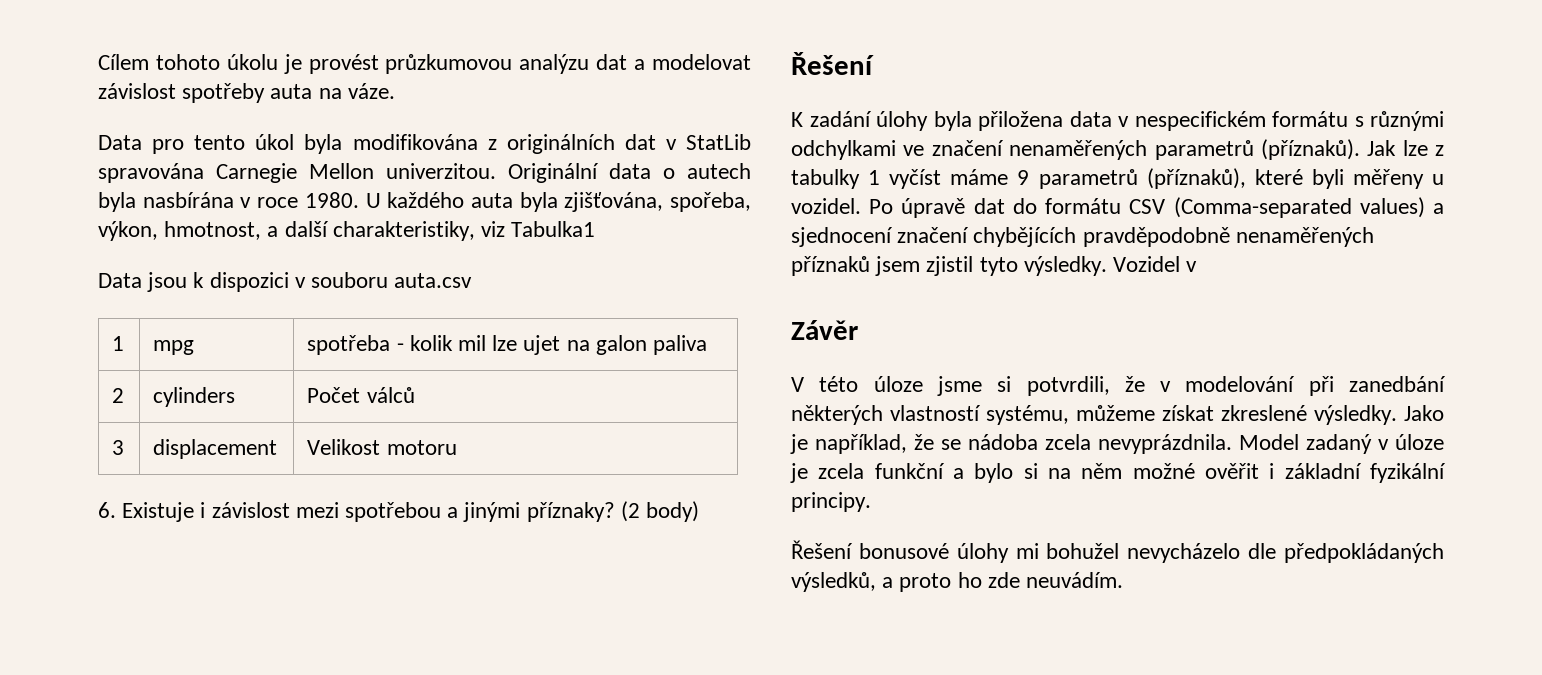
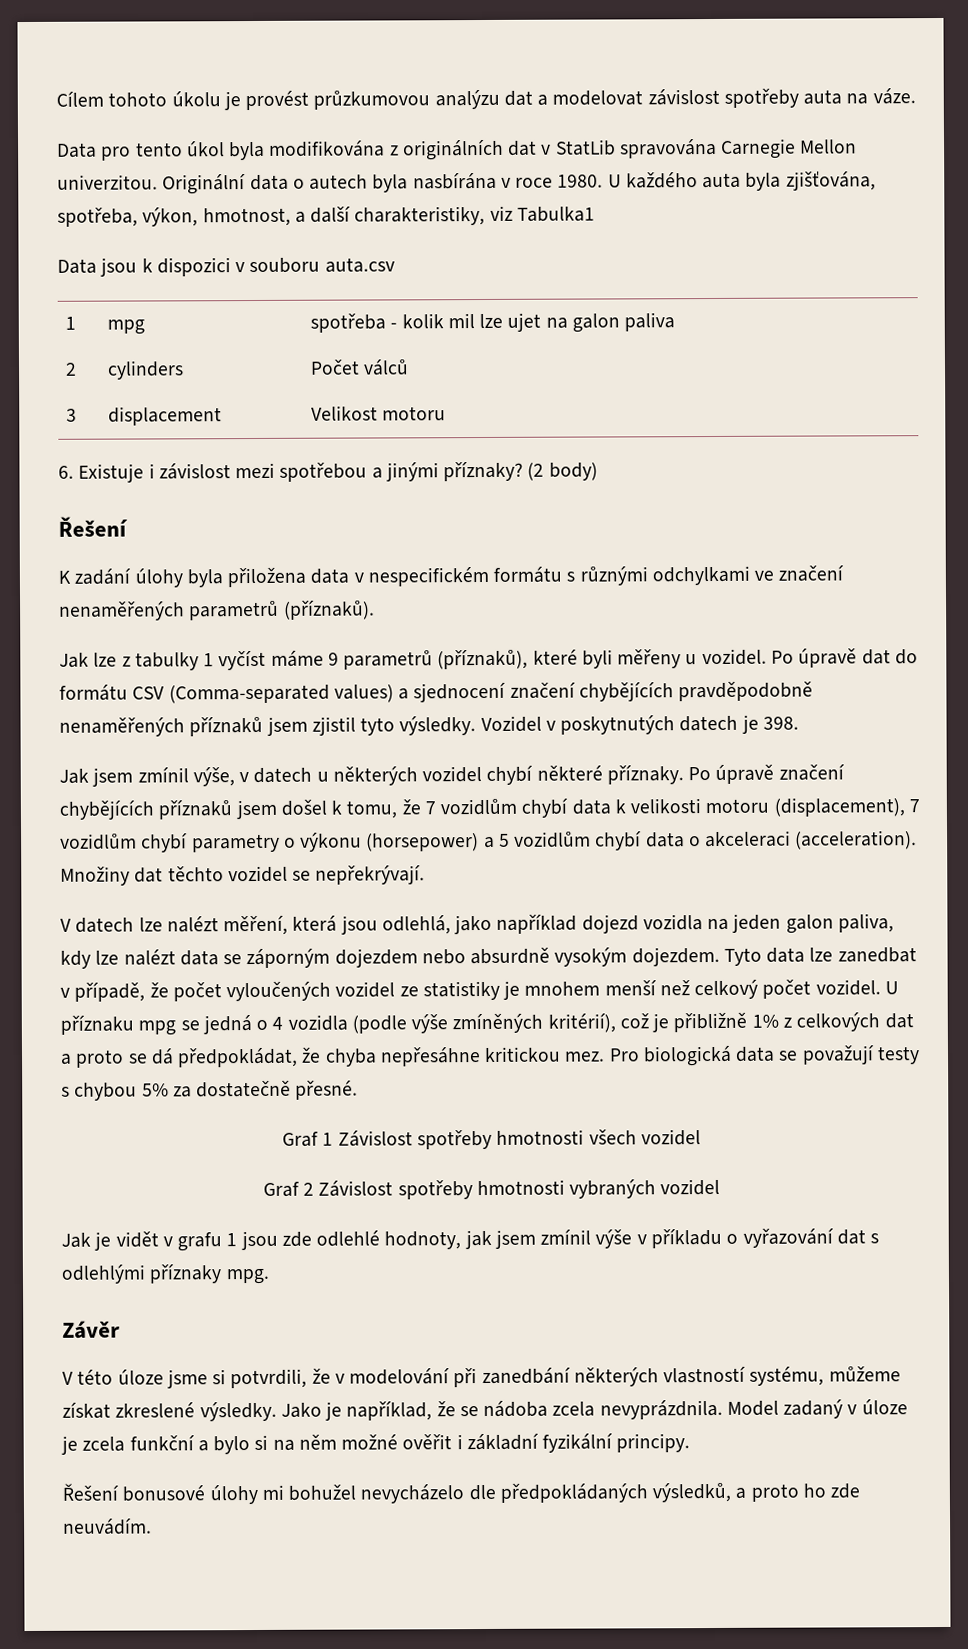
[670,192,751,212] spořeba, -> [57,207,138,227] spotřeba,
(1360, 149) none -> (375, 610) //
(1198, 266) none -> [560,714,799,735] [59,764,845,787] [59,797,920,820] [60,830,918,853] [60,865,426,886] [60,913,894,936] [60,946,917,969] [60,979,899,1002] [60,1012,914,1036] [60,1045,920,1068] [61,1080,359,1101] [282,1129,701,1150] [262,1178,721,1200] [61,1228,880,1252] [61,1264,270,1285] poskytnutých datech je 398. // Jak jsem zmínil výše, v datech u některých vozidel chybí některé příznaky. Po úpravě značení chybějících příznaků jsem došel k tomu, že 7 vozidlům chybí data k velikosti motoru (displacement), 7 vozidlům chybí parametry o výkonu (horsepower) a 5 vozidlům chybí data o akceleraci (acceleration). Množiny dat těchto vozidel se nepřekrývají. // V datech lze nalézt měření, která jsou odlehlá, jako například dojezd vozidla na jeden galon paliva, kdy lze nalézt data se záporným dojezdem nebo absurdně vysokým dojezdem. Tyto data lze zanedbat v případě, že počet vyloučených vozidel ze statistiky je mnohem menší než celkový počet vozidel. U příznaku mpg se jedná o 4 vozidla (podle výše zmíněných kritérií), což je přibližně 1% z celkových dat a proto se dá předpokládat, že chyba nepřesáhne kritickou mez. Pro biologická data se považují testy s chybou 5% za dostatečně přesné. // Graf 1 Závislost spotřeby hmotnosti všech vozidel // Graf 2 Závislost spotřeby hmotnosti vybraných vozidel // Jak je vidět v grafu 1 jsou zde odlehlé hodnoty, jak jsem zmínil výše v příkladu o vyřazování dat s odlehlými příznaky mpg.

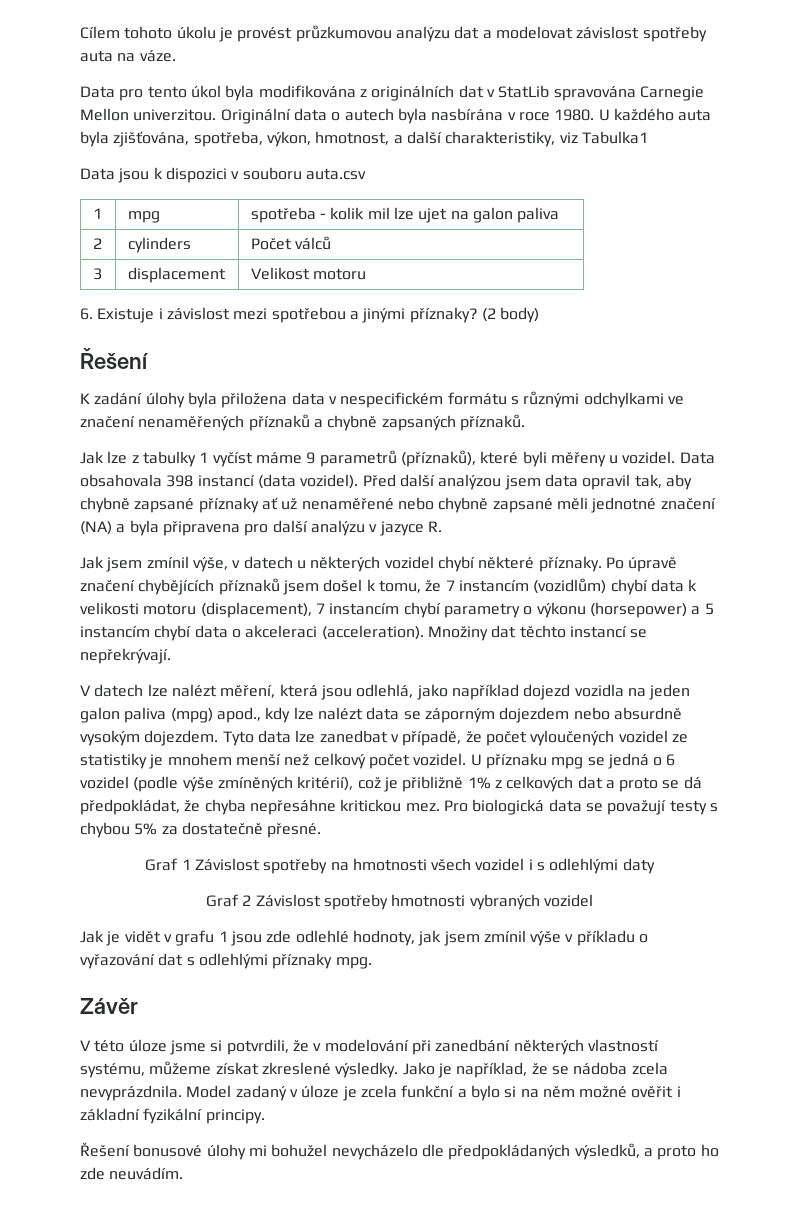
[189,600,375,621] parametrů (příznaků). -> [248,414,525,431] příznaků a chybně zapsaných příznaků.
[770,648,918,668] [59,681,814,704] [59,714,799,737] Po úpravě dat do formátu CSV (Comma-separated values) a sjednocení značení chybějících pravděpodobně nenaměřených příznaků jsem zjistil tyto výsledky. Vozidel v poskytnutých datech je 398. -> [679,452,715,464] [80,474,692,490] [80,497,716,513] [80,520,442,536] Data obsahovala 398 instancí (data vozidel). Před další analýzou jsem data opravil tak, aby chybně zapsané příznaky ať už nenaměřené nebo chybně zapsané měli jednotné značení (NA) a byla připravena pro další analýzu v jazyce R.
[440,798,518,816] vozidlům -> [458,578,607,594] instancím (vozidlům)
[60,833,137,850] vozidlům -> [329,603,400,615] instancím
[514,831,592,848] vozidlům -> [80,626,150,638] instancím
[227,865,288,883] vozidel -> [569,626,627,638] instancí
[837,913,894,933] paliva, -> [124,707,261,723] paliva (mpg) apod.,
[272,1014,348,1031] 4 vozidla -> [666,754,676,766] [80,776,129,789] 6 vozidel
(492, 1139) none -> [330,862,349,871] na
(701, 1137) none -> [528,858,655,874] i s odlehlými daty

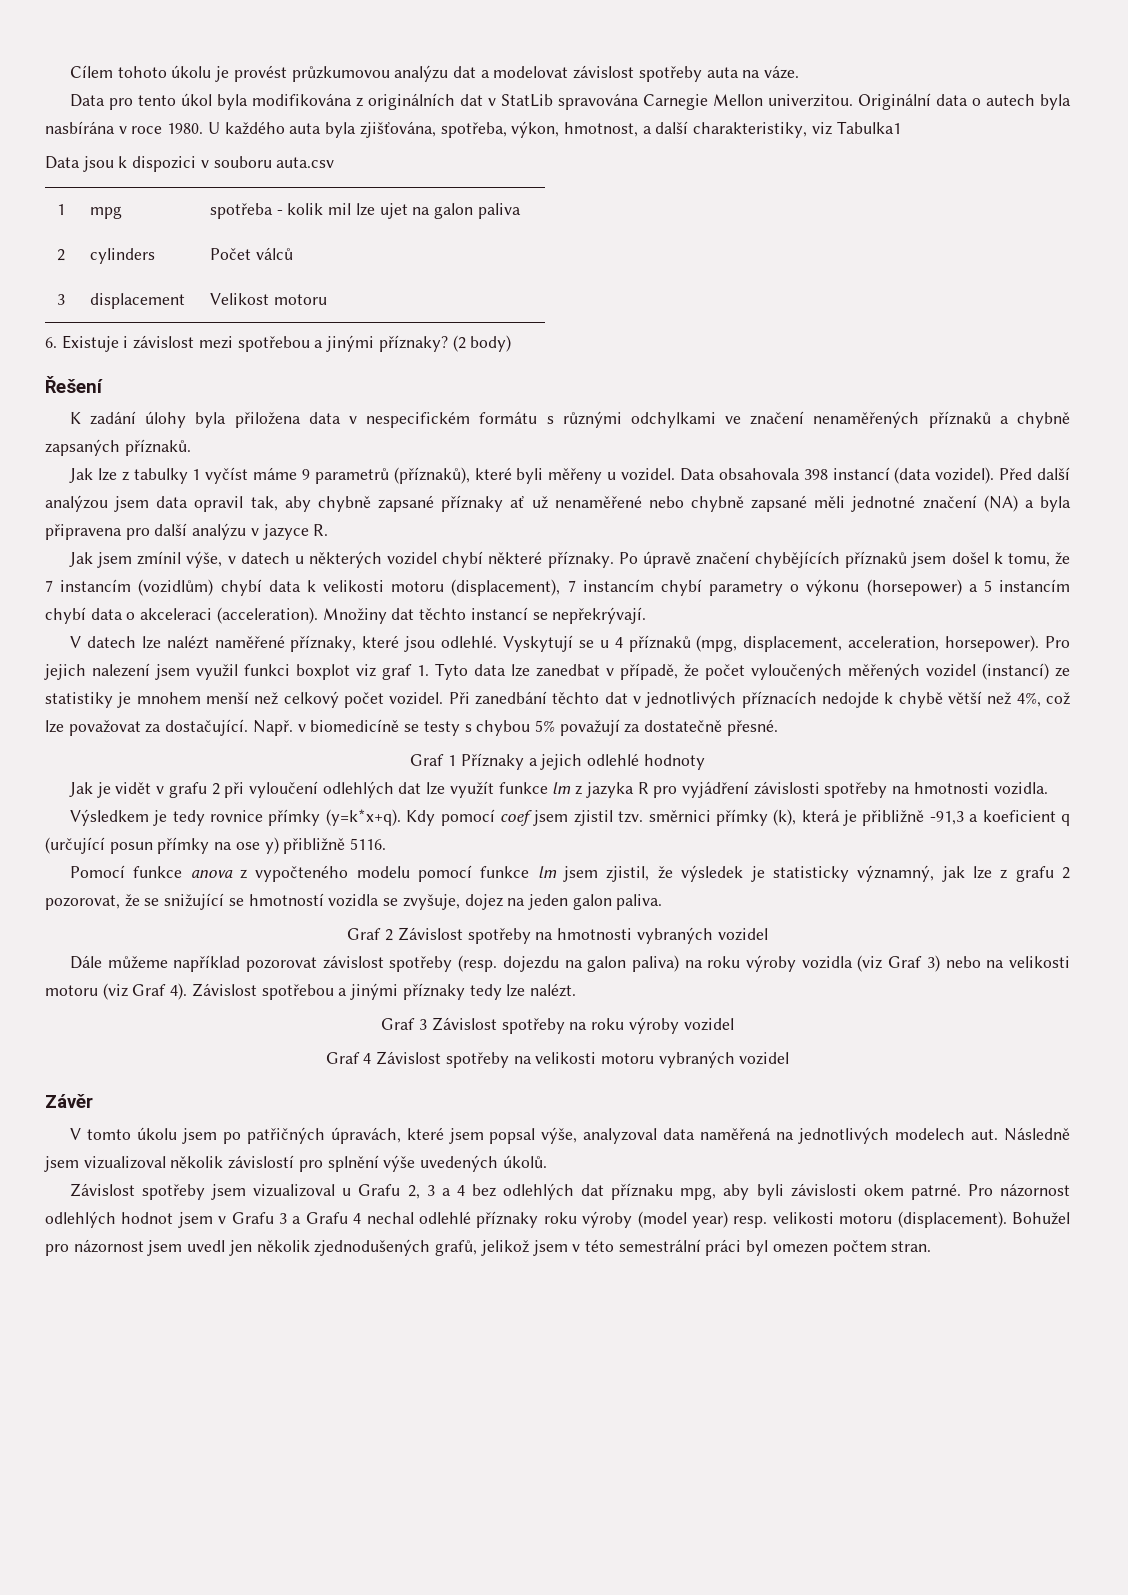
[220,684,691,700] [80,707,682,723] [80,730,219,746] měření, která jsou odlehlá, jako například dojezd vozidla na jeden galon paliva (mpg) apod., kdy lze nalézt data se záporným dojezdem nebo absurdně vysokým dojezdem. -> [214,635,1070,652] [44,663,429,680] naměřené příznaky, které jsou odlehlé. Vyskytují se u 4 příznaků (mpg, displacement, acceleration, horsepower). Pro jejich nalezení jsem využil funkci boxplot viz graf 1.
[618,730,668,743] vozidel -> [848,663,1049,680] měřených vozidel (instancí)
[470,753,676,769] [80,776,702,792] [80,799,667,815] U příznaku mpg se jedná o 6 vozidel (podle výše zmíněných kritérií), což je přibližně 1% z celkových dat a proto se dá předpokládat, že chyba nepřesáhne kritickou mez. Pro biologická data se považují -> [448,691,1071,708] [45,719,420,736] Při zanedbání těchto dat v jednotlivých příznacích nedojde k chybě větší než 4%, což lze považovat za dostačující. Např. v biomedicíně se
(158, 829) none -> [559,719,620,736] považují
[194,858,655,874] [206,894,593,910] Závislost spotřeby na hmotnosti všech vozidel i s odlehlými daty // Graf 2 Závislost spotřeby hmotnosti vybraných vozidel -> [460,753,705,770] Příznaky a jejich odlehlé hodnoty
[218,930,649,946] [80,953,372,969] [80,998,138,1014] [80,1039,659,1055] [80,1061,668,1078] [80,1085,681,1101] [80,1108,265,1124] [80,1142,719,1160] [80,1167,184,1180] 1 jsou zde odlehlé hodnoty, jak jsem zmínil výše v příkladu o vyřazování dat s odlehlými příznaky mpg. // Závěr // V této úloze jsme si potvrdili, že v modelování při zanedbání některých vlastností systému, můžeme získat zkreslené výsledky. Jako je například, že se nádoba zcela nevyprázdnila. Model zadaný v úloze je zcela funkční a bylo si na něm možné ověřit i základní fyzikální principy. // Řešení bonusové úlohy mi bohužel nevycházelo dle předpokládaných výsledků, a proto ho zde neuvádím. -> [211,781,1048,798] [69,809,1071,826] [45,837,387,854] [69,865,1070,882] [45,893,663,910] [347,927,768,944] [69,955,1070,972] [45,983,576,1000] [381,1017,734,1034] [325,1051,790,1068] [45,1094,93,1108] [69,1127,1070,1144] [44,1155,547,1172] [69,1183,1070,1200] [45,1211,1070,1228] [45,1239,932,1256] 2 při vyloučení odlehlých dat lze využít funkce lm z jazyka R pro vyjádření závislosti spotřeby na hmotnosti vozidla. // Výsledkem je tedy rovnice přímky (y=k*x+q). Kdy pomocí coef jsem zjistil tzv. směrnici přímky (k), která je přibližně -91,3 a koeficient q (určující posun přímky na ose y) přibližně 5116. // Pomocí funkce anova z vypočteného modelu pomocí funkce lm jsem zjistil, že výsledek je statisticky významný, jak lze z grafu 2 pozorovat, že se snižující se hmotností vozidla se zvyšuje, dojez na jeden galon paliva. // Graf 2 Závislost spotřeby na hmotnosti vybraných vozidel // Dále můžeme například pozorovat závislost spotřeby (resp. dojezdu na galon paliva) na roku výroby vozidla (viz Graf 3) nebo na velikosti motoru (viz Graf 4). Závislost spotřebou a jinými příznaky tedy lze nalézt. // Graf 3 Závislost spotřeby na roku výroby vozidel // Graf 4 Závislost spotřeby na velikosti motoru vybraných vozidel // Závěr // V tomto úkolu jsem po patřičných úpravách, které jsem popsal výše, analyzoval data naměřená na jednotlivých modelech aut. Následně jsem vizualizoval několik závislostí pro splnění výše uvedených úkolů. // Závislost spotřeby jsem vizualizoval u Grafu 2, 3 a 4 bez odlehlých dat příznaku mpg, aby byli závislosti okem patrné. Pro názornost odlehlých hodnot jsem v Grafu 3 a Grafu 4 nechal odlehlé příznaky roku výroby (model year) resp. velikosti motoru (displacement). Bohužel pro názornost jsem uvedl jen několik zjednodušených grafů, jelikož jsem v této semestrální práci byl omezen počtem stran.

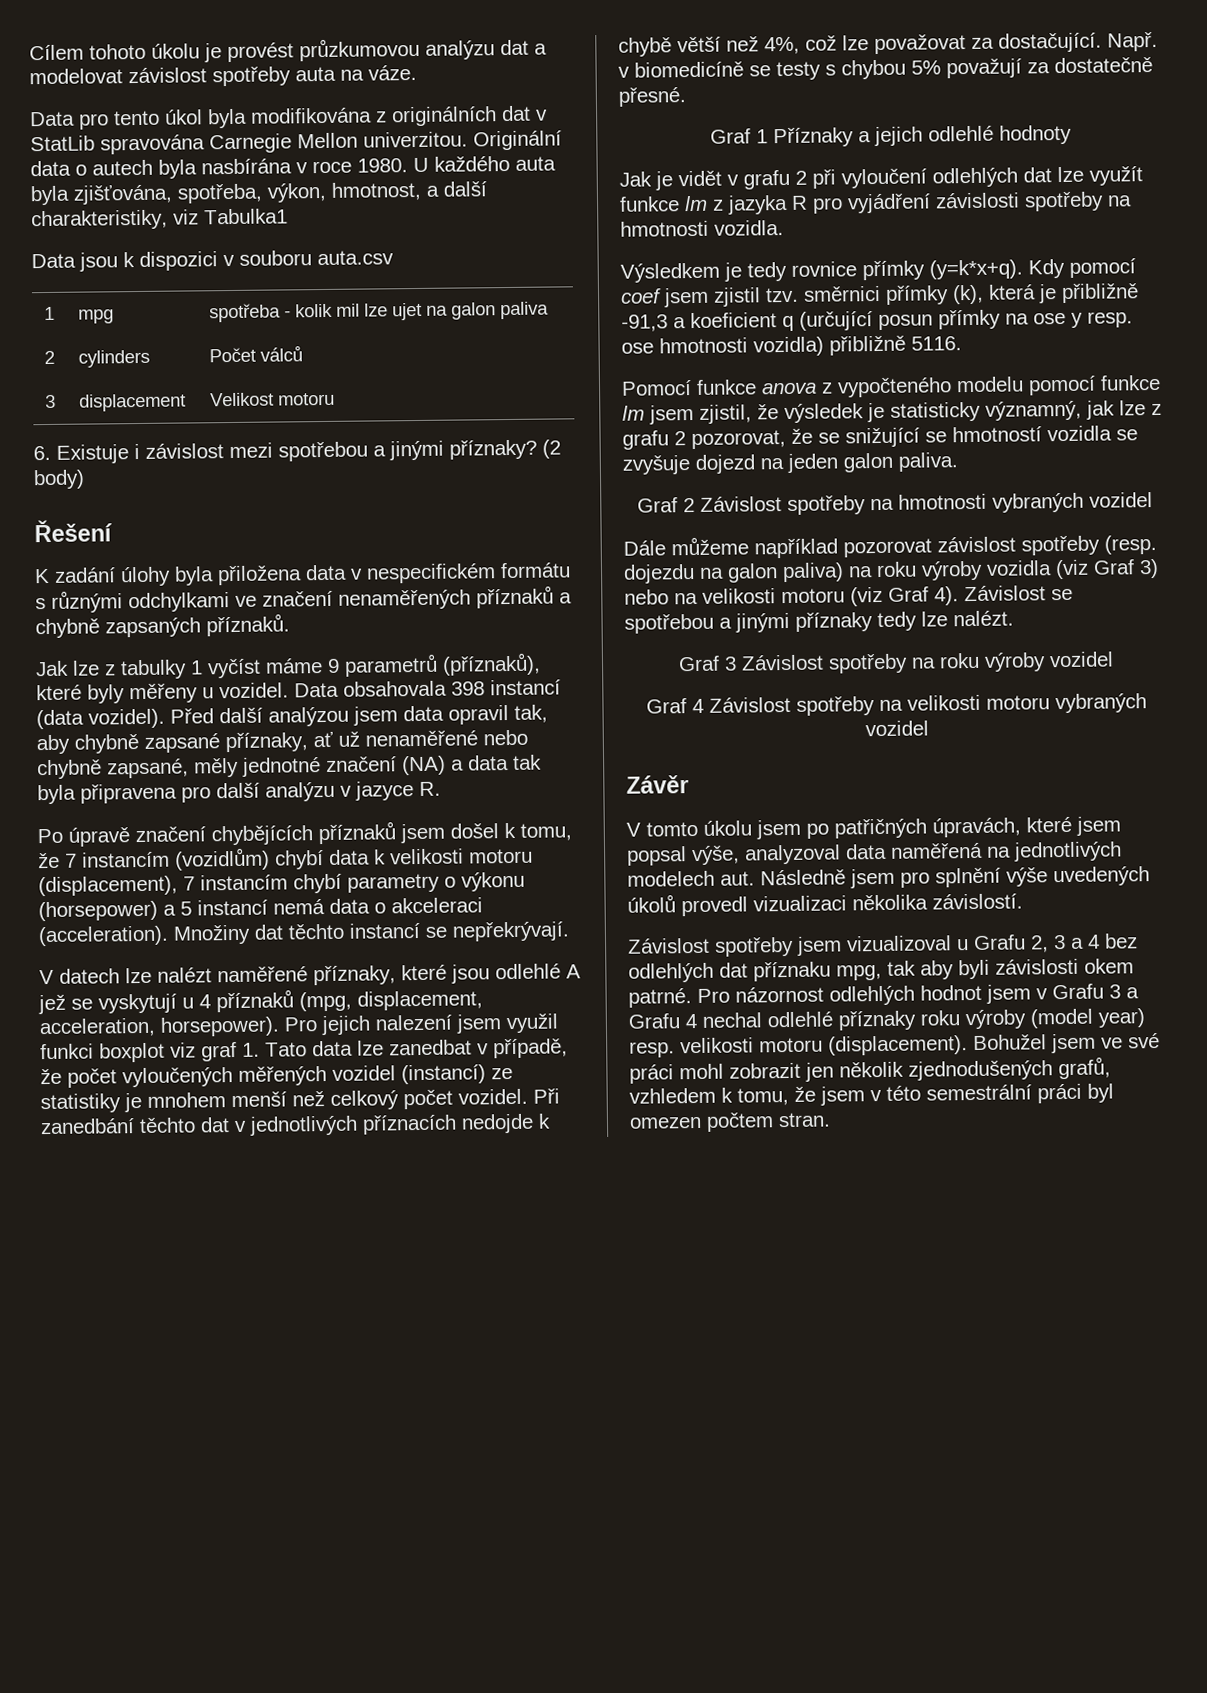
[516,468,544,484] byli -> [87,684,125,704] byly
[441,495,504,512] příznaky -> [225,732,308,753] příznaky,
[751,495,846,512] zapsané měli -> [107,757,239,779] zapsané, měly
(1034, 504) none -> [468,754,542,771] data tak
[68,551,614,568] Jak jsem zmínil výše, v datech u některých vozidel chybí některé příznaky. -> (441, 788) none
[998,579,1070,592] [45,607,86,624] instancím chybí -> [197,899,325,916] instancí nemá
[441,635,594,652] odlehlé. Vyskytují se -> [495,963,581,980] [38,993,177,1015] odlehlé A jež se vyskytují
[435,663,468,680] Tyto -> [265,1042,307,1057] Tato
[264,837,279,854] y) -> [1071,311,1133,328] [621,336,824,357] y resp. ose hmotnosti vozidla)
[402,894,503,910] zvyšuje, dojez -> [622,454,755,475] zvyšuje dojezd
(257, 990) none -> [1051,588,1073,601] se
[83,1155,295,1169] vizualizoval několik závislostí -> (895, 878) none
[502,1155,547,1168] úkolů. -> [627,893,1023,917] úkolů provedl vizualizaci několika závislostí.
(717, 1193) none -> [887,960,916,976] tak
[45,1239,529,1256] pro názornost jsem uvedl jen několik zjednodušených grafů, jelikož -> [1051,1032,1160,1054] [629,1056,1111,1084] [629,1086,816,1106] jsem ve své práci mohl zobrazit jen několik zjednodušených grafů, vzhledem k tomu, že

